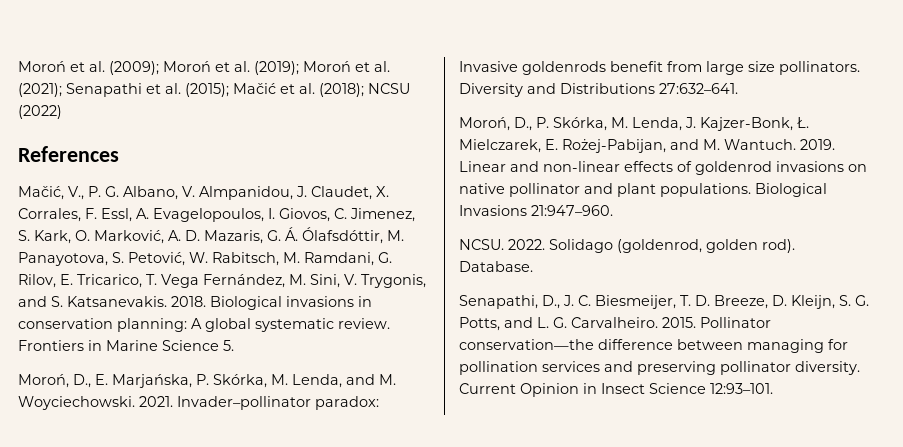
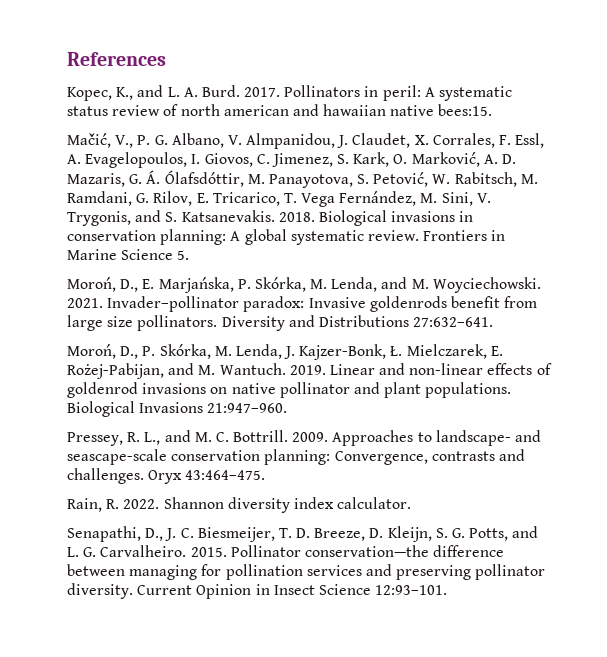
[18,61,390,75] [18,83,410,97] [18,105,62,119] [18,146,119,162] Moroń et al. (2009); Moroń et al. (2019); Moroń et al. (2021); Senapathi et al. (2015); Mačić et al. (2018); NCSU (2022) // References -> [67,52,166,66] [67,85,513,101] [67,104,493,116] References // Kopec, K., and L. A. Burd. 2017. Pollinators in peril: A systematic status review of north american and hawaiian native bees:15.
[459,239,795,253] [459,261,533,272] NCSU. 2022. Solidago (goldenrod, golden rod). Database. -> [67,430,542,446] [67,449,525,465] [67,468,266,484] [67,497,412,513] Pressey, R. L., and M. C. Bottrill. 2009. Approaches to landscape- and seascape-scale conservation planning: Convergence, contrasts and challenges. Oryx 43:464–475. // Rain, R. 2022. Shannon diversity index calculator.

